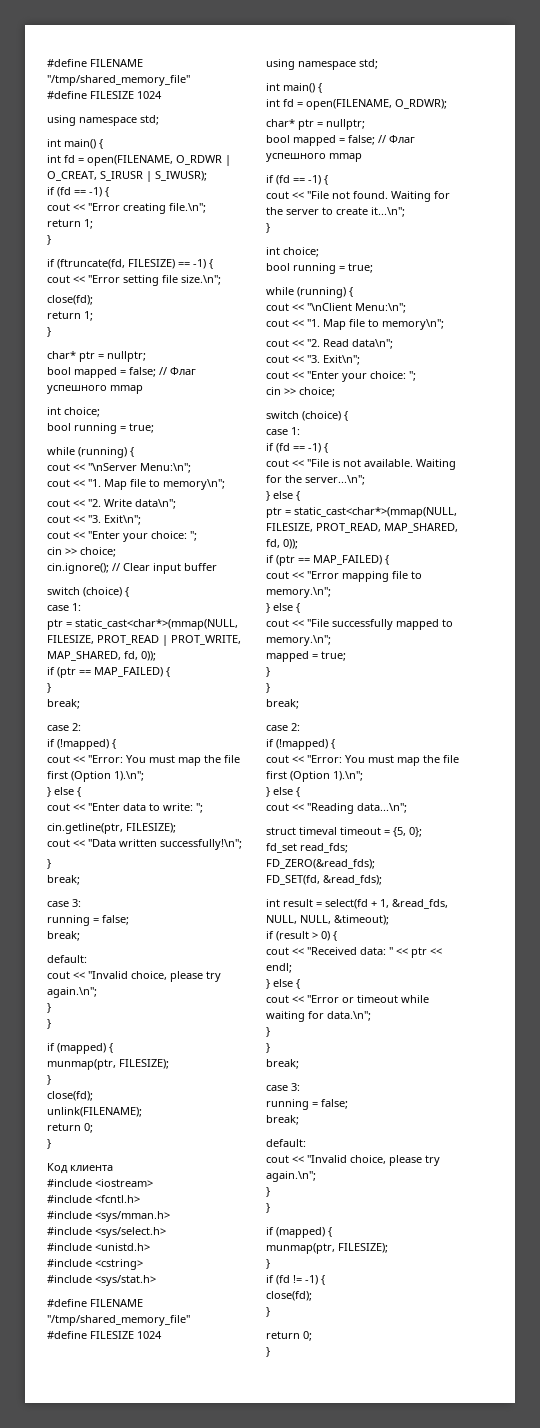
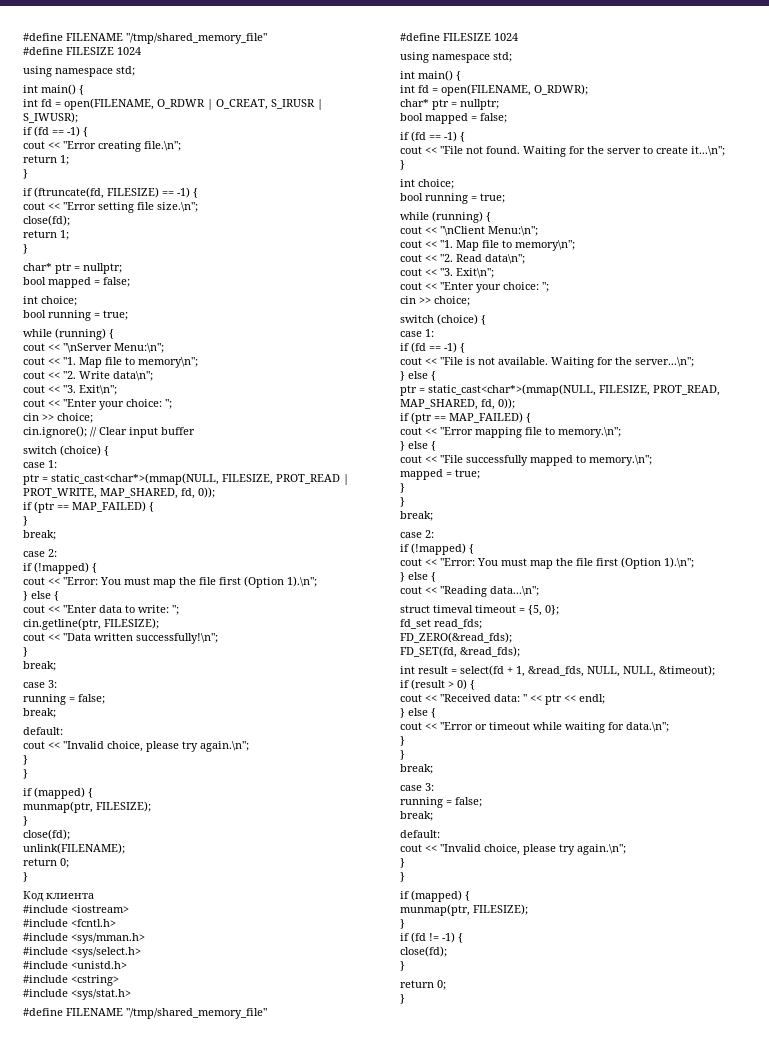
[159,367,196,375] [47,385,143,394] // Флаг успешного mmap -> (130, 282) none
[378,135,415,143] [266,153,362,162] // Флаг успешного mmap -> (507, 118) none

